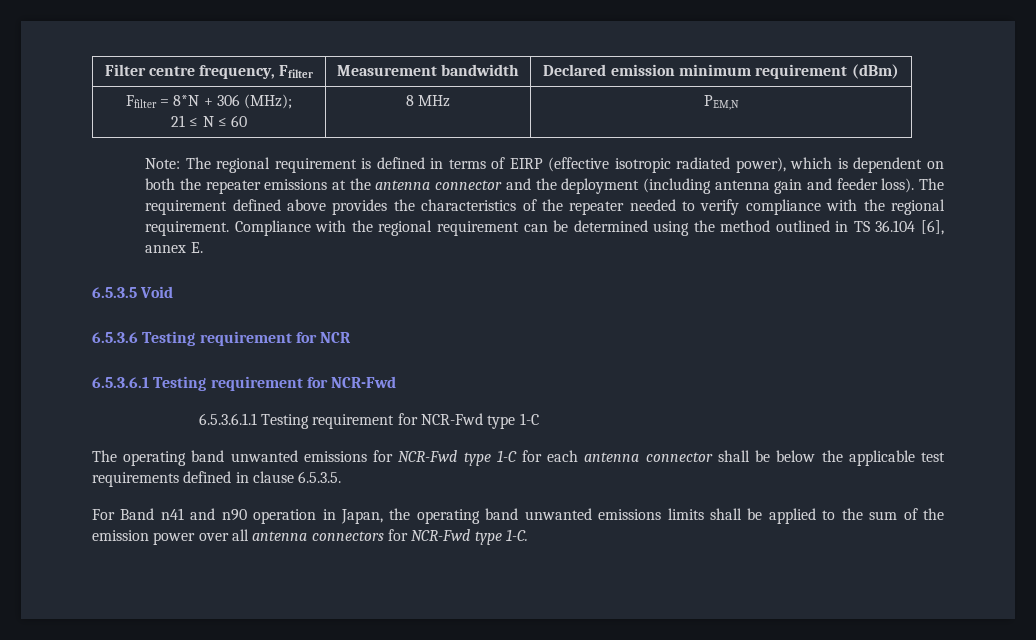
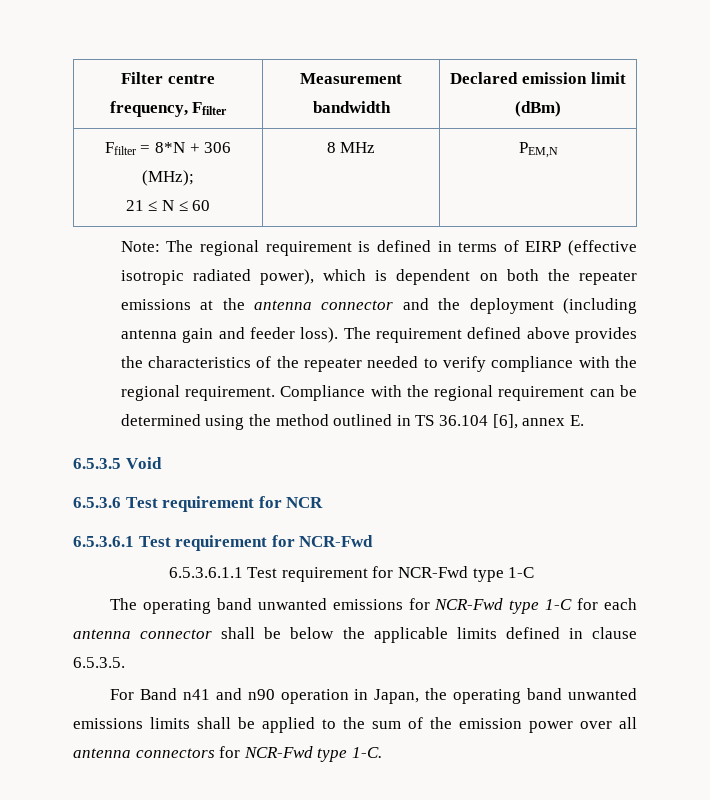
[679,64,848,79] minimum requirement -> [590,72,626,84] limit
[142,331,196,346] Testing -> [125,497,158,508] Test
[153,376,207,391] Testing -> [138,536,171,547] Test
[260,414,309,429] Testing -> [247,567,278,578] Test
[920,452,945,462] [92,472,179,487] test requirements -> [456,627,497,639] limits

